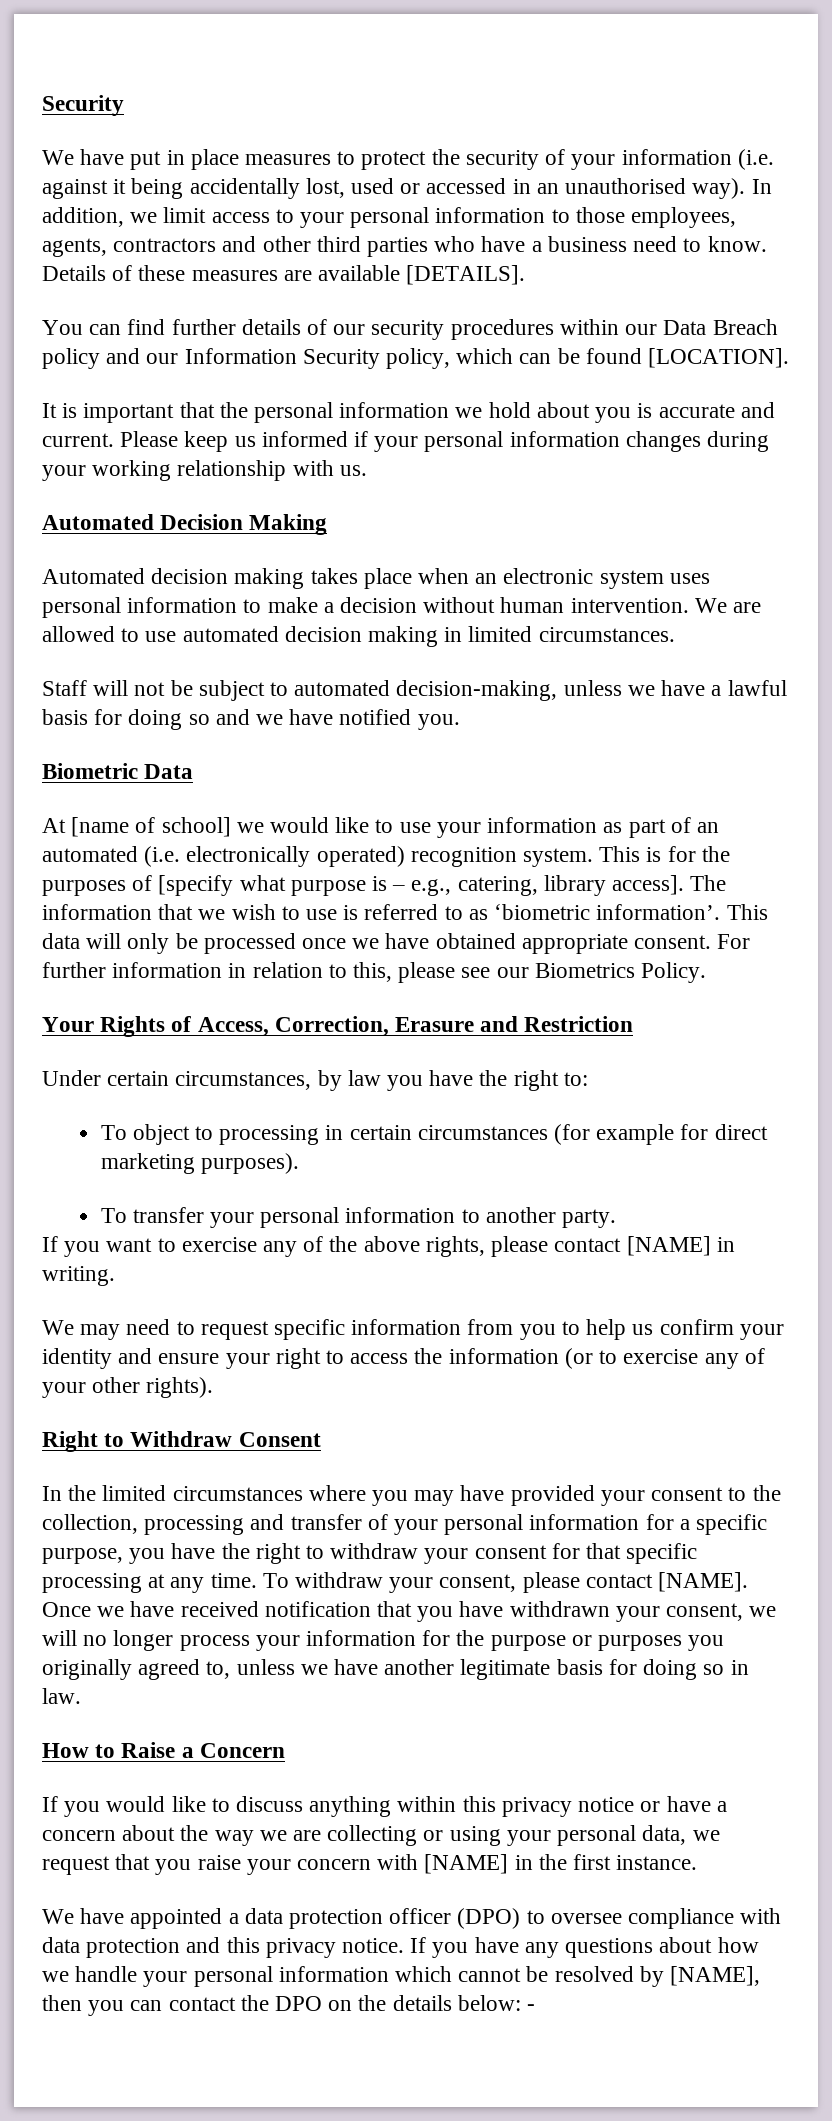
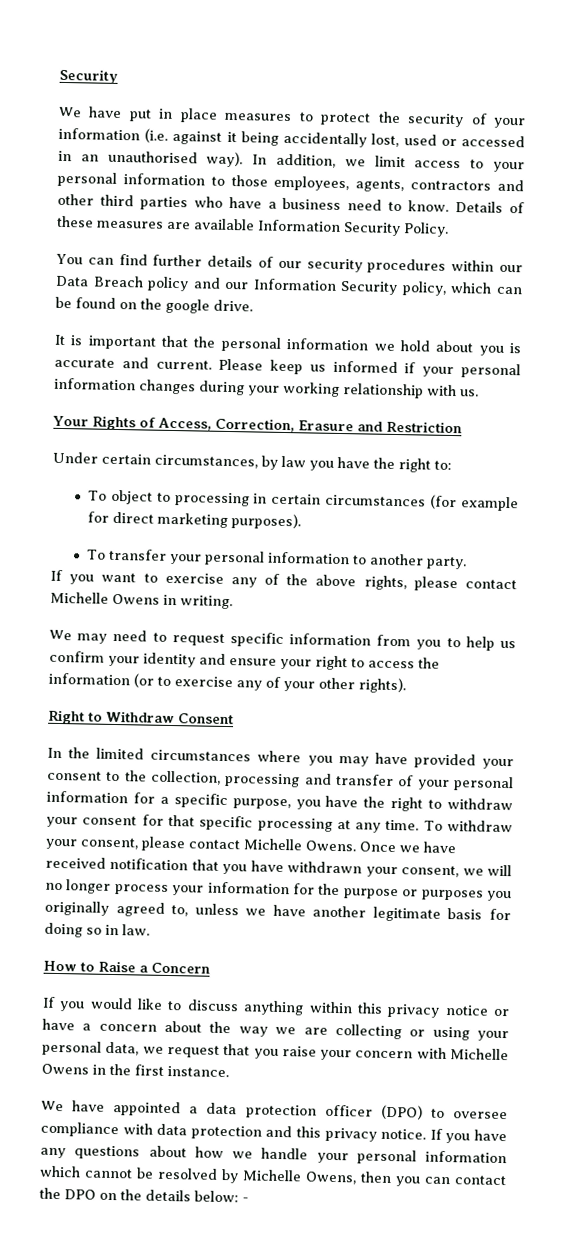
[406,265,526,285] [DETAILS]. -> [257,219,449,237] Information Security Policy.
[648,348,790,368] [LOCATION]. -> [119,298,253,314] on the google drive.
[42,514,328,535] [42,568,710,589] [42,597,762,618] [42,626,675,647] [42,680,787,701] [42,709,460,730] [42,763,194,779] [42,817,719,838] [42,846,730,867] [42,875,727,896] [42,904,768,920] [42,933,751,954] [42,962,707,983] // Automated Decision Making // Automated decision making takes place when an electronic system uses personal information to make a decision without human intervention. We are allowed to use automated decision making in limited circumstances. // Staff will not be subject to automated decision-making, unless we have a lawful basis for doing so and we have notified you. // Biometric Data // At [name of school] we would like to use your information as part of an automated (i.e. electronically operated) recognition system. This is for the purposes of [specify what purpose is – e.g., catering, library access]. The information that we wish to use is referred to as ‘biometric information’. This data will only be processed once we have obtained appropriate consent. For further information in relation to this, please see our Biometrics Policy. -> (479, 393) none
[626,1236,711,1256] [NAME] -> [50,591,160,605] Michelle Owens
[658,1572,749,1592] [NAME]. -> [243,838,356,852] Michelle Owens.
[424,1854,509,1874] [NAME] -> [450,1048,510,1061] [41,1063,89,1075] Michelle Owens
[670,1966,761,1986] [NAME], -> [242,1169,357,1185] Michelle Owens,

